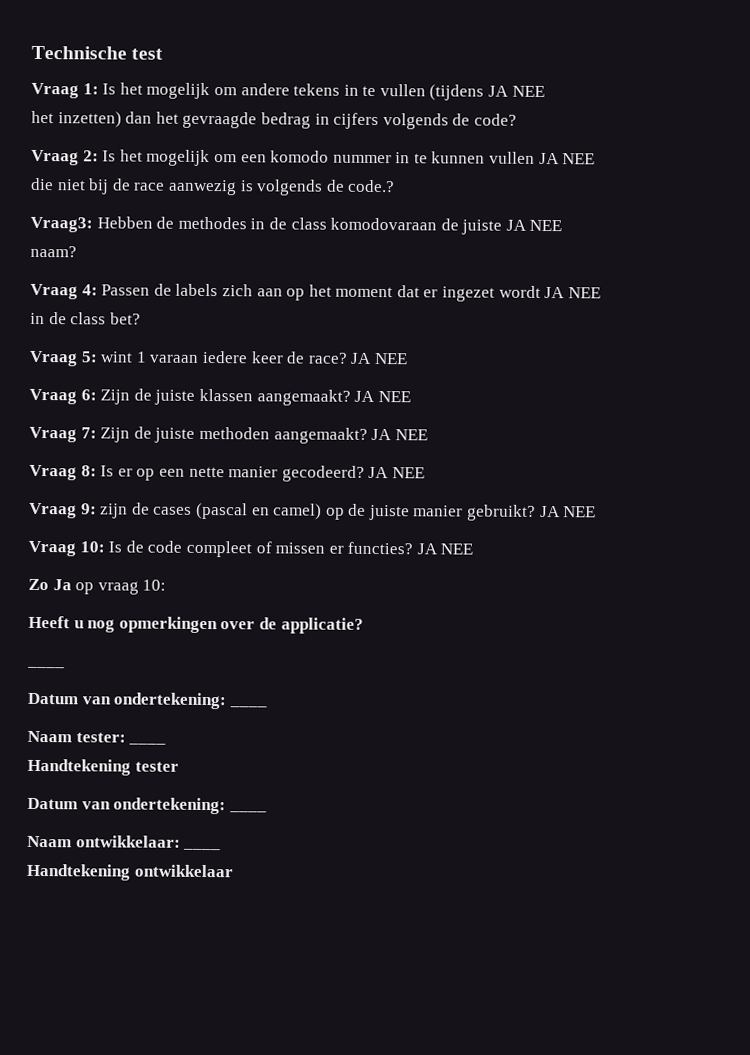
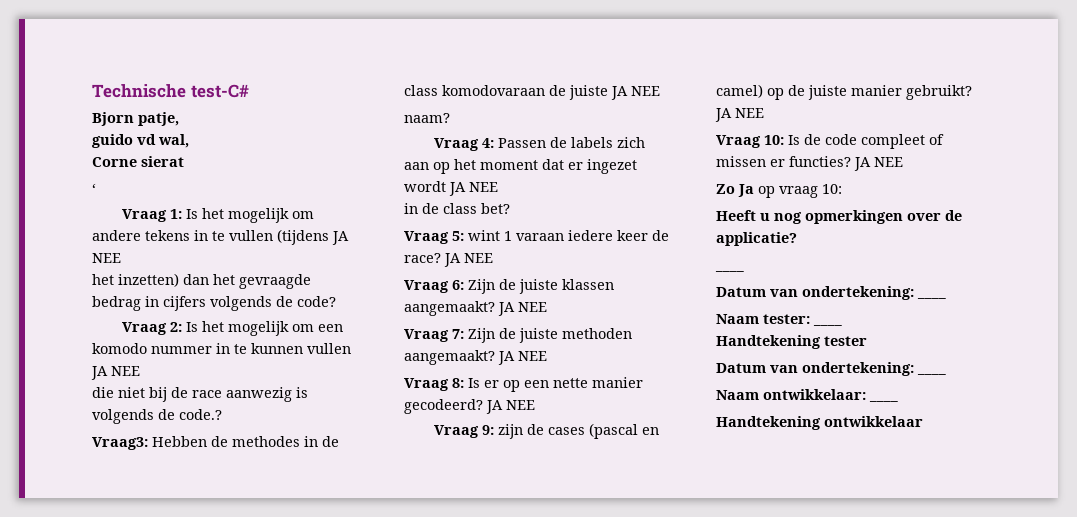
[131,48,164,60] test -> [190,84,249,98] [92,112,179,126] [92,134,189,148] [92,156,184,167] [92,183,96,194] test-C# // Bjorn patje, // guido vd wal, // Corne sierat // ‘

